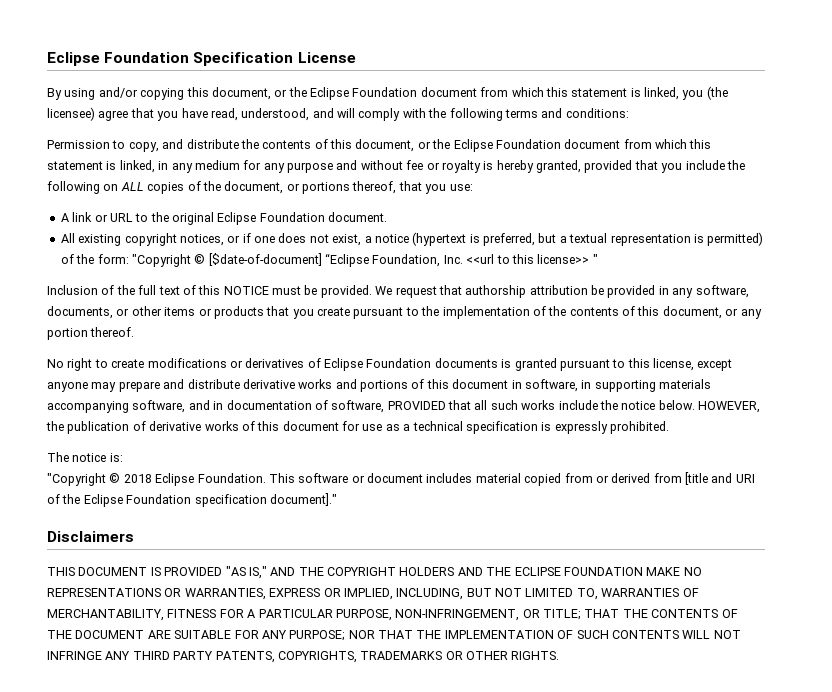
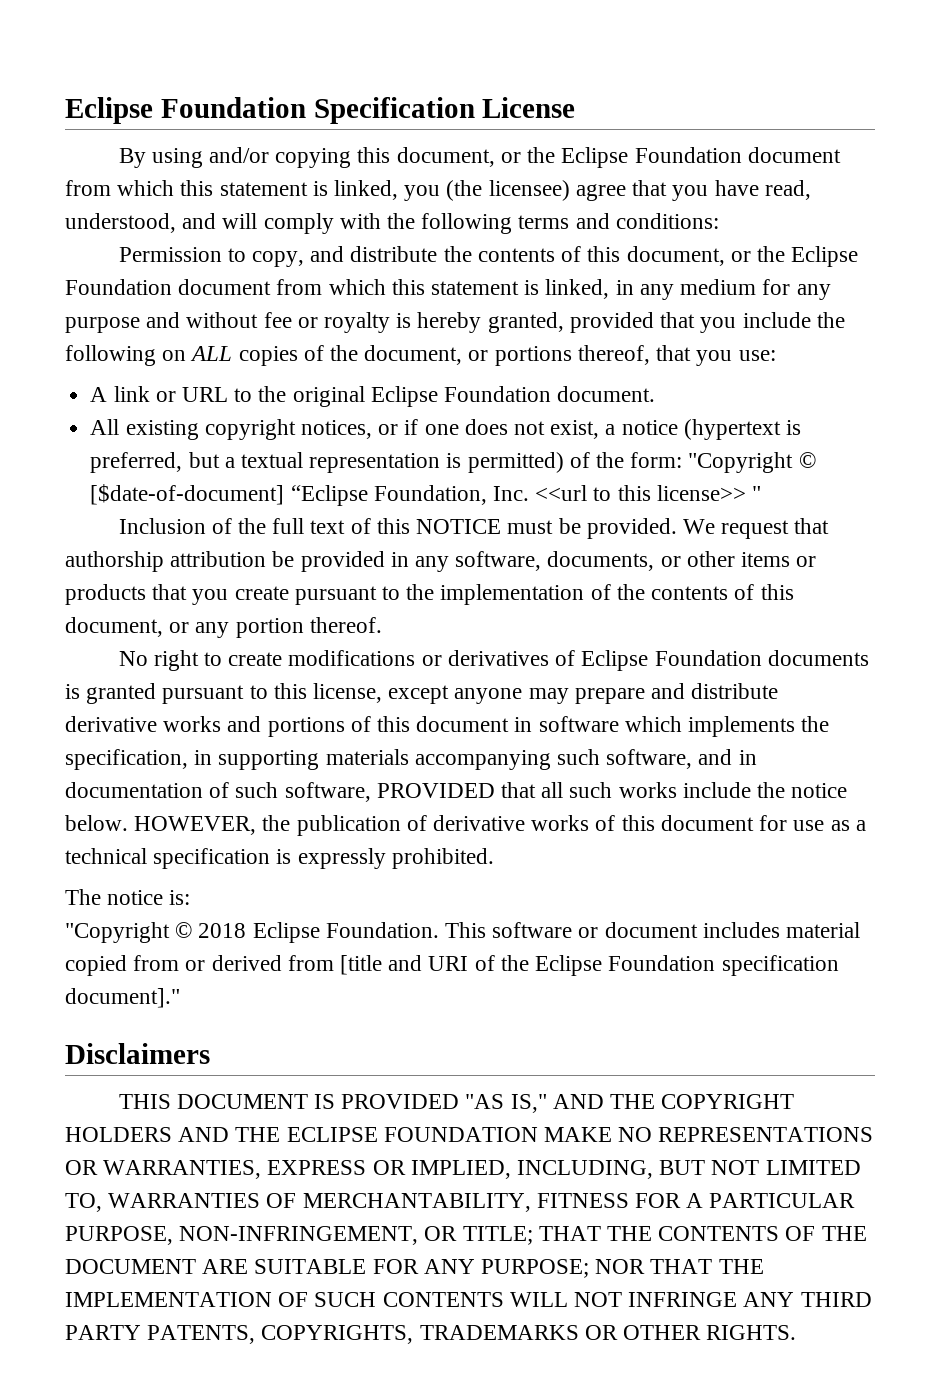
[524,379,578,392] software, -> [538,716,830,737] [65,749,188,770] software which implements the specification,
(129, 407) none -> [557,749,601,765] such
(328, 405) none -> [235,782,279,798] such

